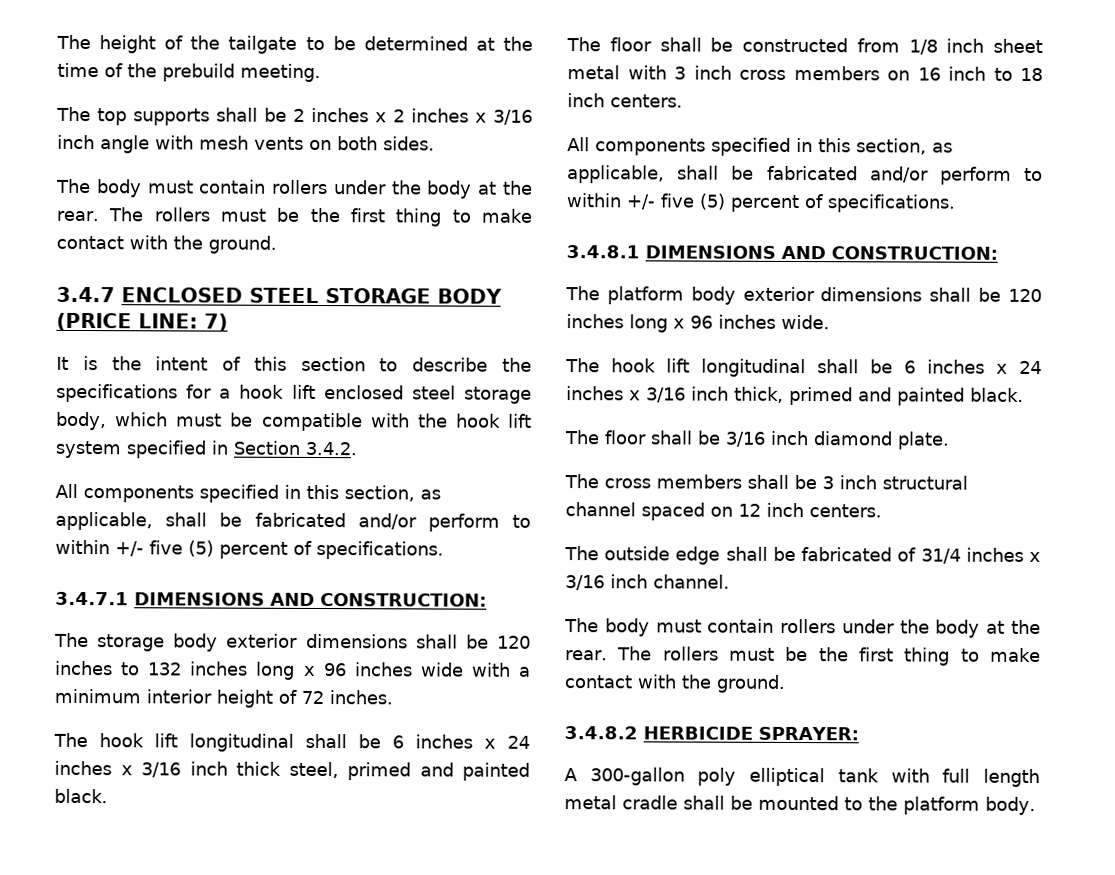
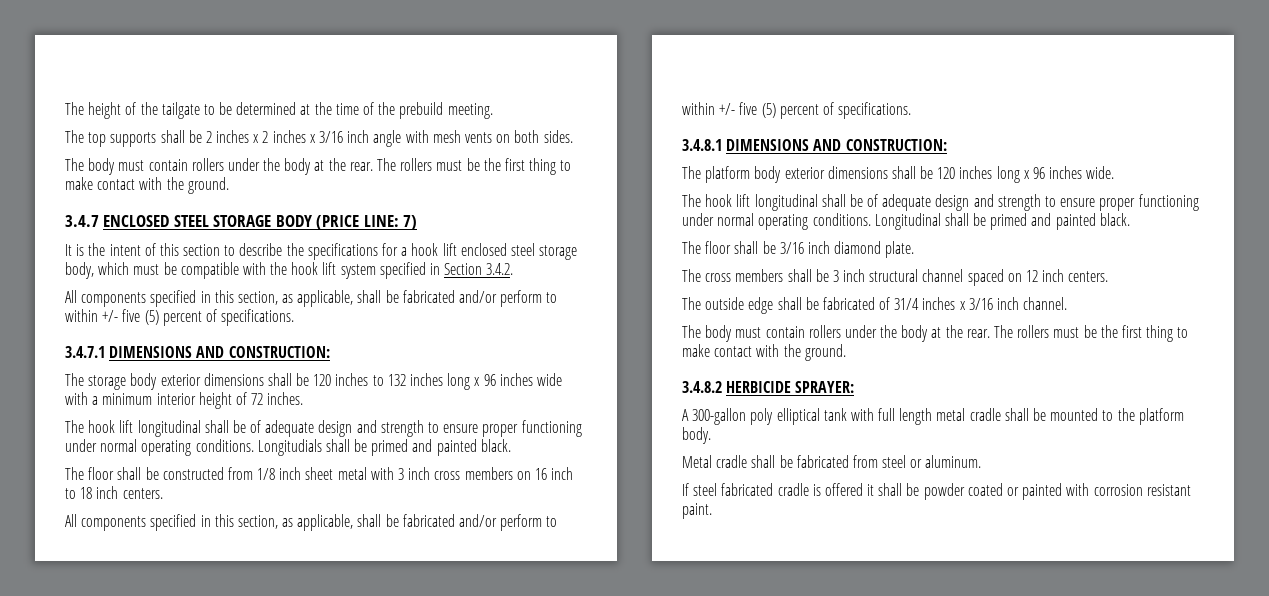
[392,734,530,749] [54,760,339,779] 6 inches x 24 inches x 3/16 inch thick steel, -> [250,420,582,437] [65,439,368,456] of adequate design and strength to ensure proper functioning under normal operating conditions. Longitudials shall be
[904,359,1042,375] [566,386,784,403] 6 inches x 24 inches x 3/16 inch thick, -> [867,194,1199,211] [682,213,987,230] of adequate design and strength to ensure proper functioning under normal operating conditions. Longitudinal shall be
(1036, 806) none -> [682,455,982,468] [682,483,1191,500] [682,503,712,519] // Metal cradle shall be fabricated from steel or aluminum. // If steel fabricated cradle is offered it shall be powder coated or painted with corrosion resistant paint.

